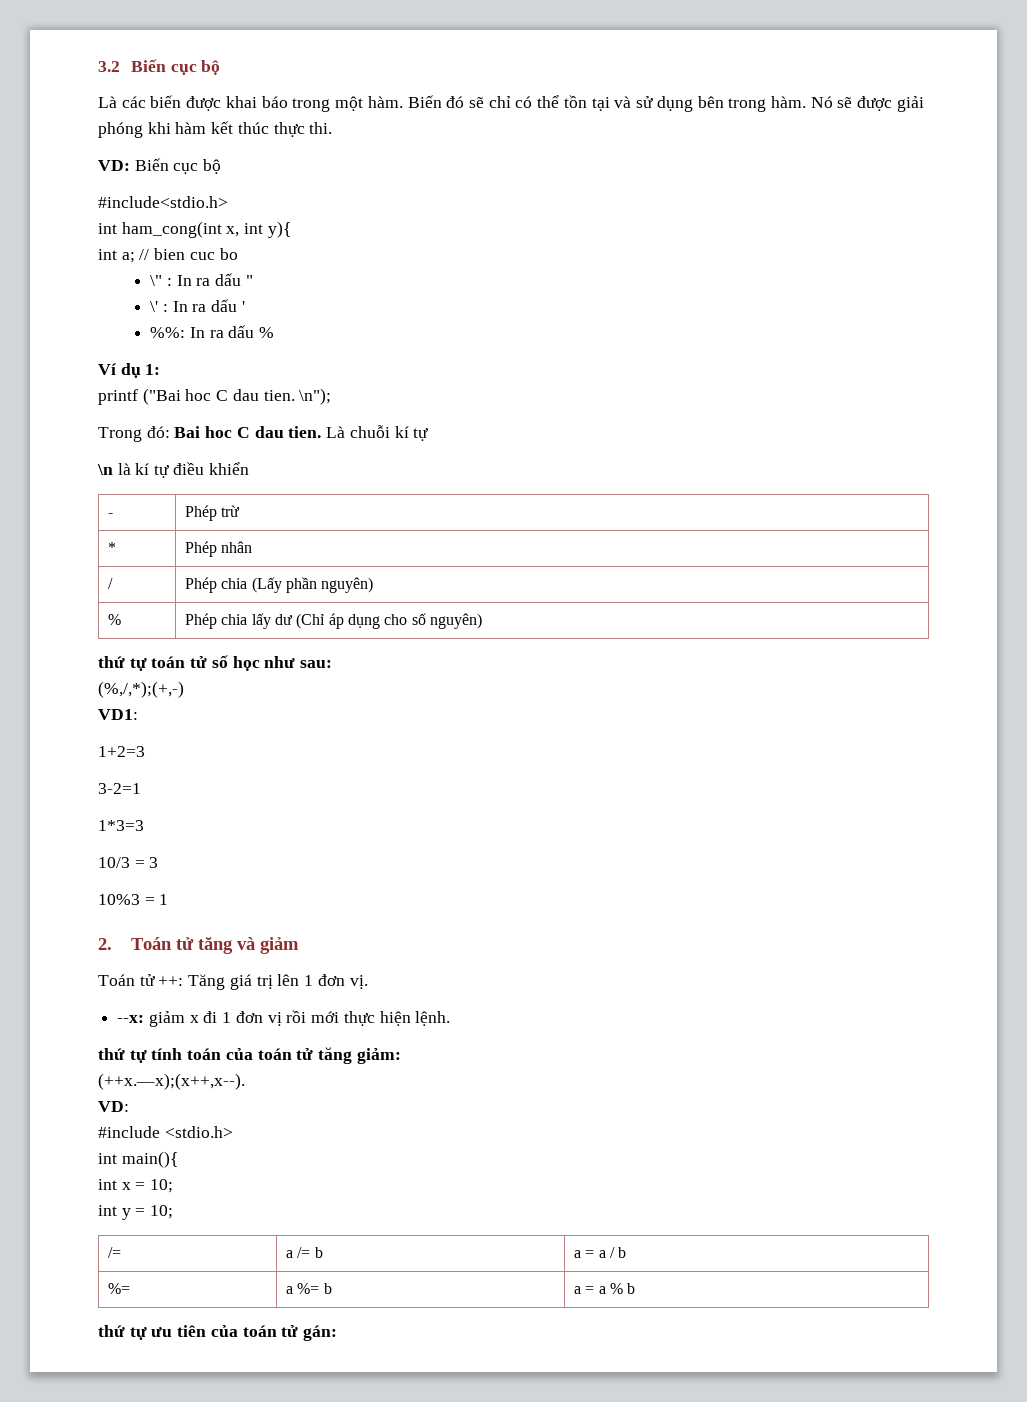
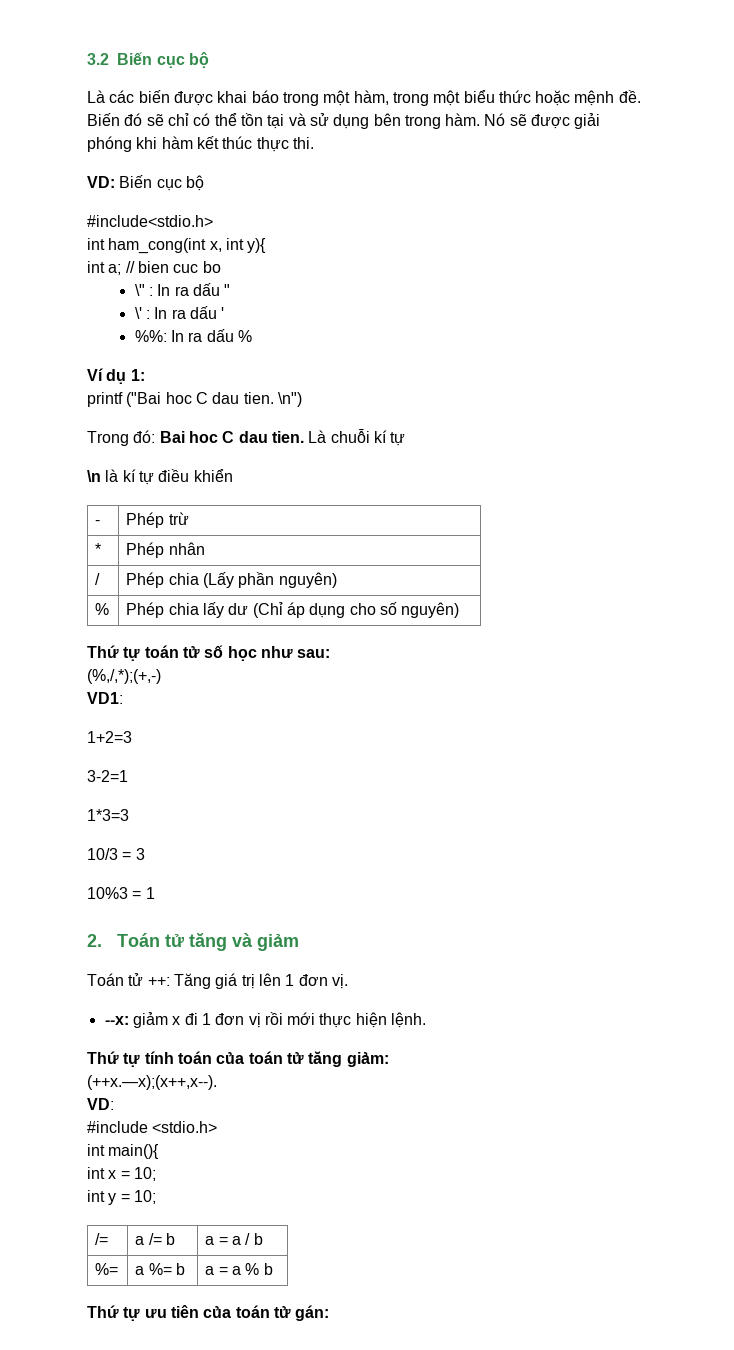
[367,96,403,108] hàm. -> [353,90,641,106] hàm, trong một biểu thức hoặc mệnh đề.
[299,388,332,405] \n"); -> [277,392,302,407] \n")
[98,656,125,668] thứ -> [87,645,119,658] Thứ
[98,1048,125,1060] thứ -> [87,1051,119,1064] Thứ
[98,1325,125,1337] thứ -> [87,1305,119,1318] Thứ

